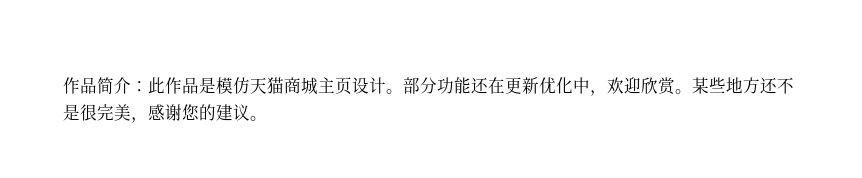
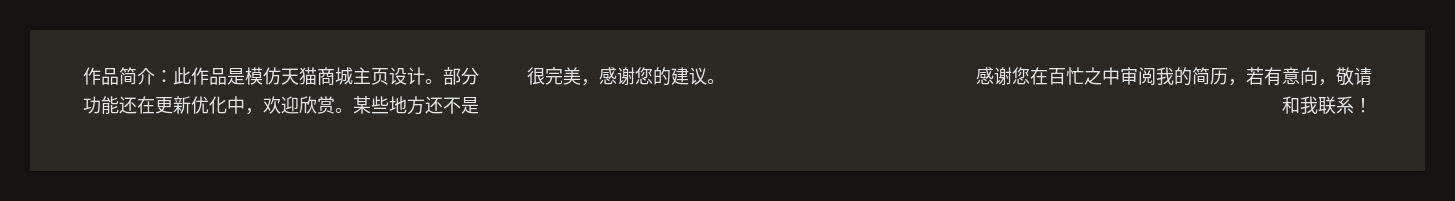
(267, 118) none -> [976,67,1372,86] [1282,96,1372,114] // 感谢您在百忙之中审阅我的简历，若有意向，敬请和我联系！

